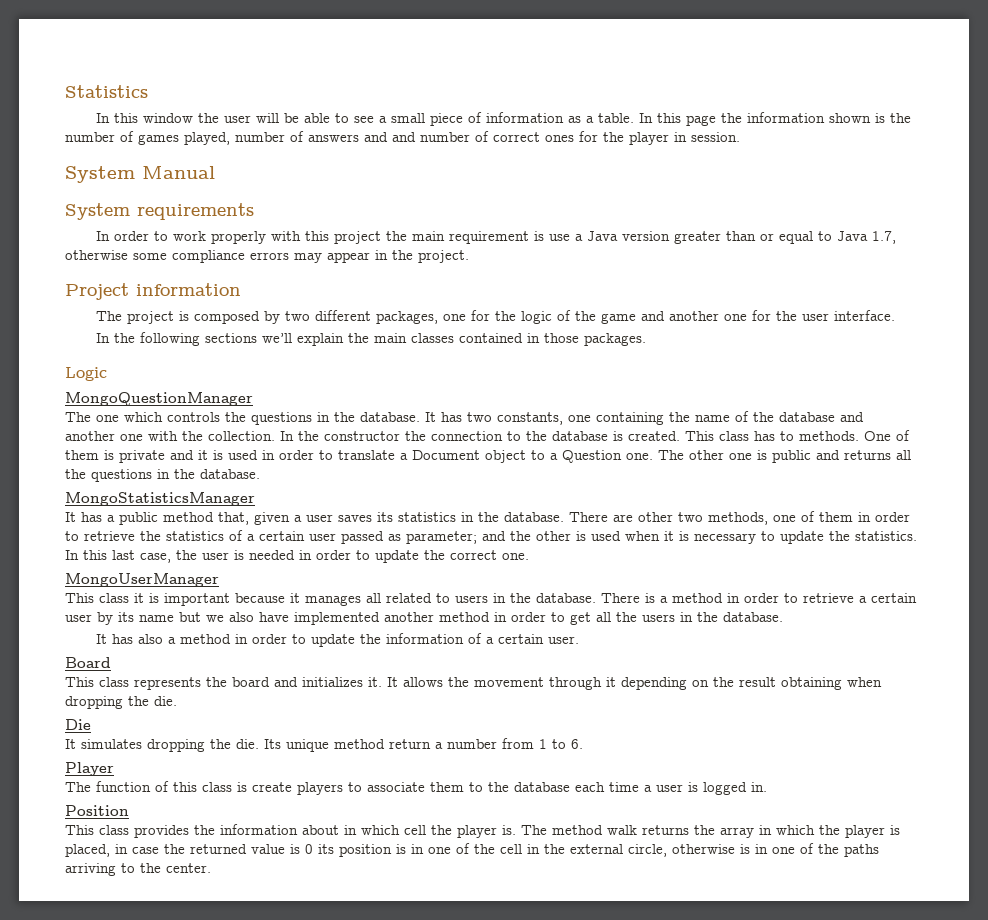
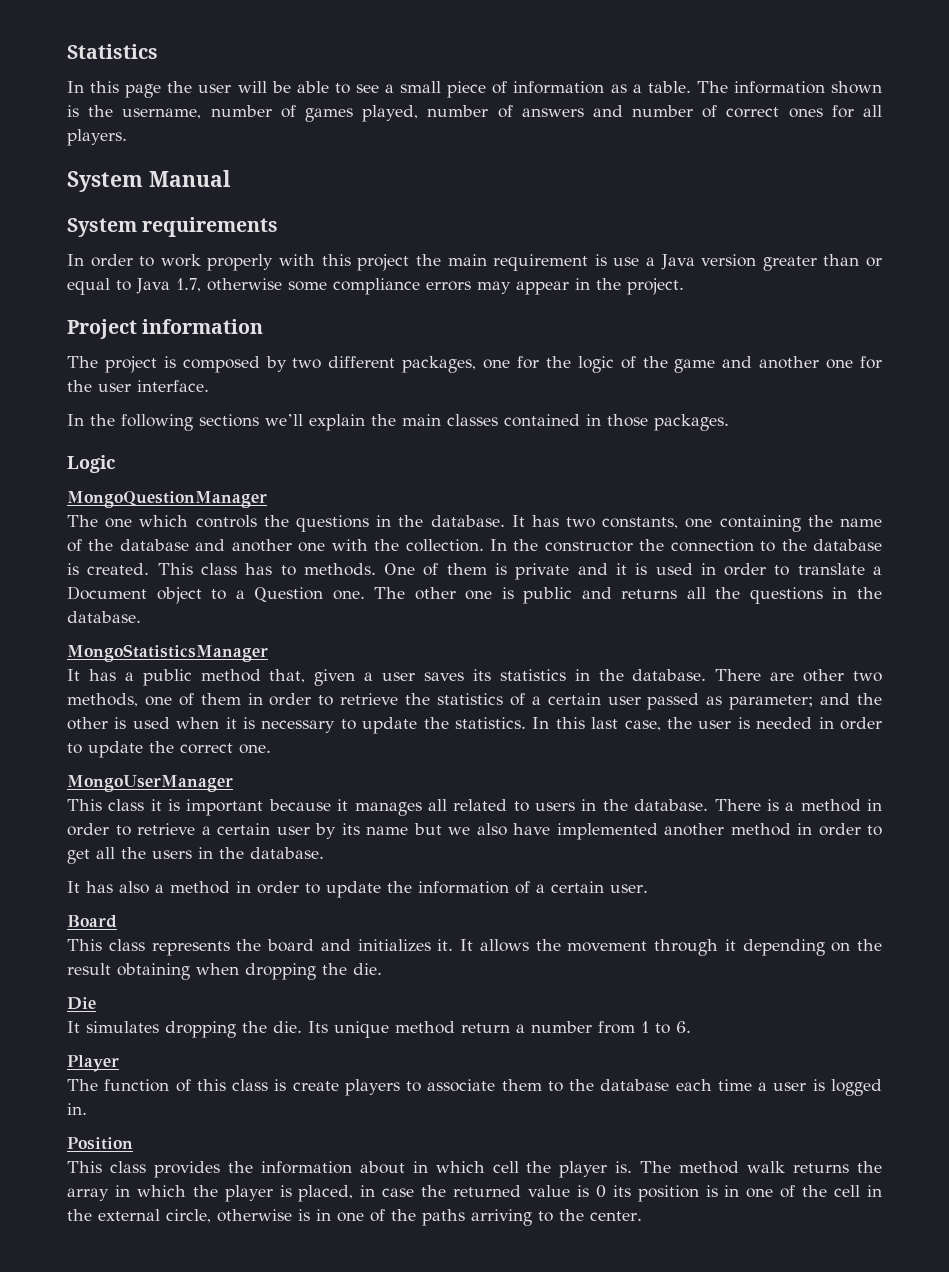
[143,113,194,123] window -> [125,84,162,98] page
[639,113,743,126] In this page the -> [696,81,728,93] The
(912, 118) none -> [122,108,202,119] username,
[392,132,416,142] and -> (623, 111) none
[603,132,740,145] the player in session. -> [863,105,882,117] [67,129,127,146] all players.

